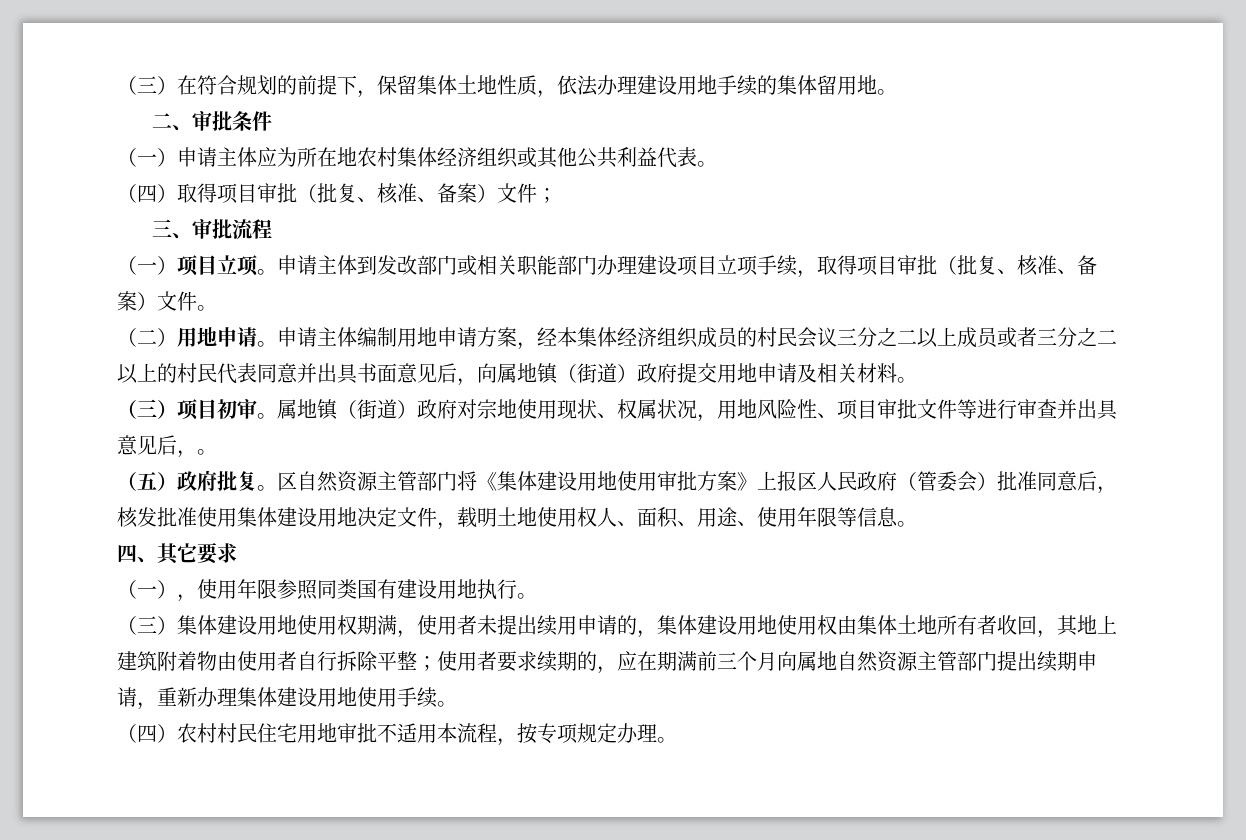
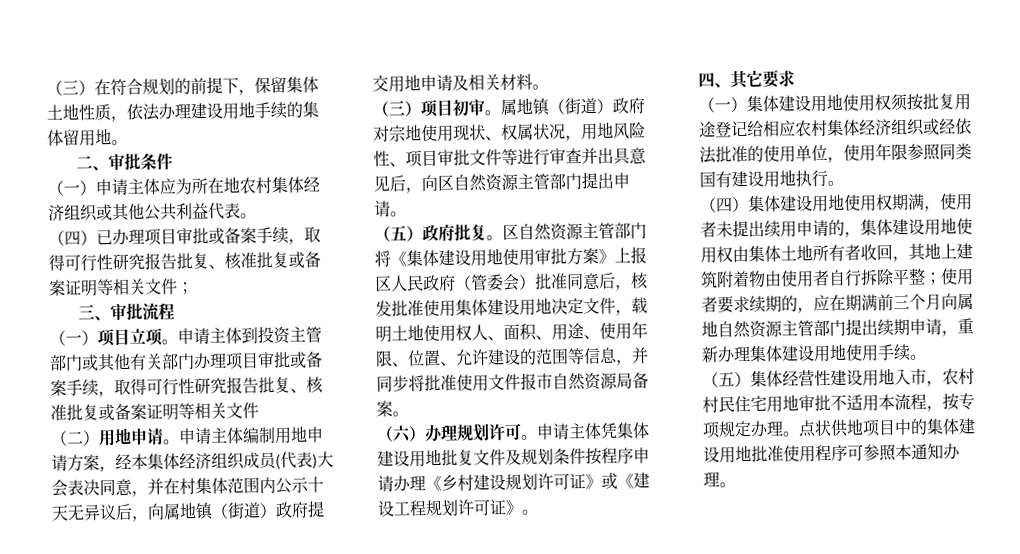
[177,183,497,204] 取得项目审批（批复、核准、备案） -> [96,226,321,246] [48,251,321,272] [48,278,146,297] 已办理项目审批或备案手续，取得可行性研究报告批复、核准批复或备案证明等相关
[377,255,1097,278] [117,291,217,311] 发改部门或相关职能部门办理建设项目立项手续，取得项目审批（批复、核准、备案）文件。 -> [257,326,322,345] [49,351,323,372] [50,376,324,398] [50,402,259,422] 投资主管部门或其他有关部门办理项目审批或备案手续，取得可行性研究报告批复、核准批复或备案证明等相关文件
[737,327,1117,348] [117,363,437,384] 的村民会议三分之二以上成员或者三分之二以上的村民代表同意并出具书面意见 -> [275,451,334,470] [51,476,324,497] [51,504,117,521] (代表)大会表决同意，并在村集体范围内公示十天无异议
(197, 454) none -> [421,171,630,192] [374,200,391,217] 向区自然资源主管部门提出申请
[837,507,898,527] 等信息 -> [392,347,649,367] [376,372,649,392] [376,400,409,417] [376,422,650,443] [377,447,650,468] [377,472,650,492] [377,499,523,517] 、位置、允许建设的范围等信息，并同步将批准使用文件报市自然资源局备案。 // （六）办理规划许可。申请主体凭集体建设用地批复文件及规划条件按程序申请办理《乡村建设规划许可证》或《建设工程规划许可证》
(177, 589) none -> [746,93,971,113] [699,118,972,138] [699,144,828,164] 集体建设用地使用权须按批复用途登记给相应农村集体经济组织或经依法批准的使用单位
[137,616,157,633] 三 -> [716,197,733,213] 四
[137,724,177,743] 四） -> [718,368,943,388] 五）集体经营性建设用地入市，
(677, 740) none -> [798,418,976,438] [703,443,961,464] [703,471,736,488] 点状供地项目中的集体建设用地批准使用程序可参照本通知办理。

